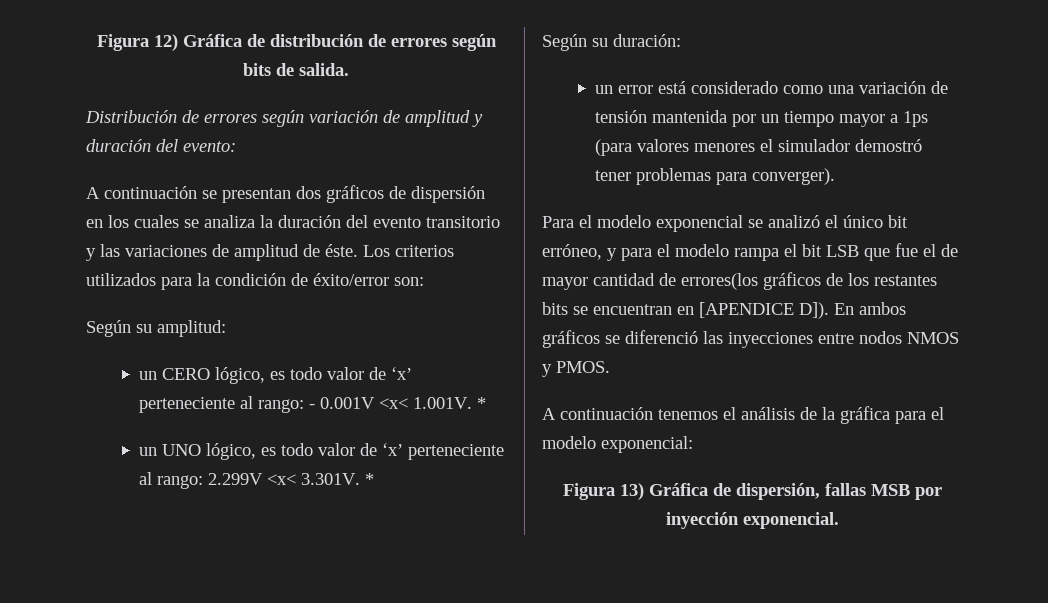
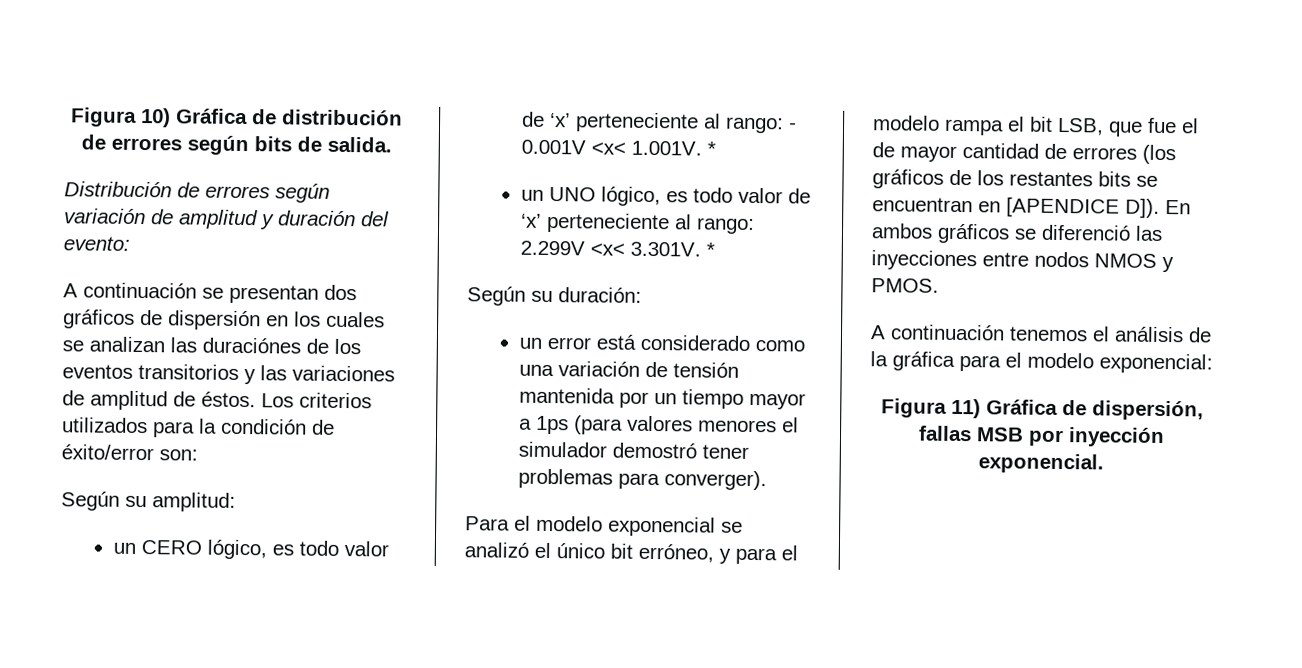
[96,34,178,51] Figura 12) -> [71,107,171,128] Figura 10)
[204,215,500,228] analiza la duración del evento transitorio -> [89,336,361,355] [62,363,239,380] analizan las duraciónes de los eventos transitorios
[325,244,358,257] éste. -> [201,391,256,408] éstos.
[826,245,859,257] LSB -> [1057,117,1104,136] LSB,
[681,273,758,290] errores(los -> [1072,144,1176,165] errores (los
[619,483,644,500] 13) -> [950,398,981,419] 11)

